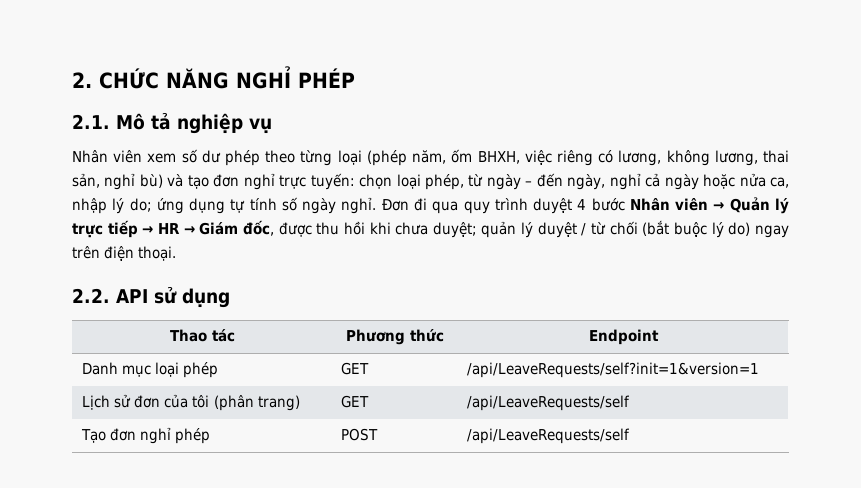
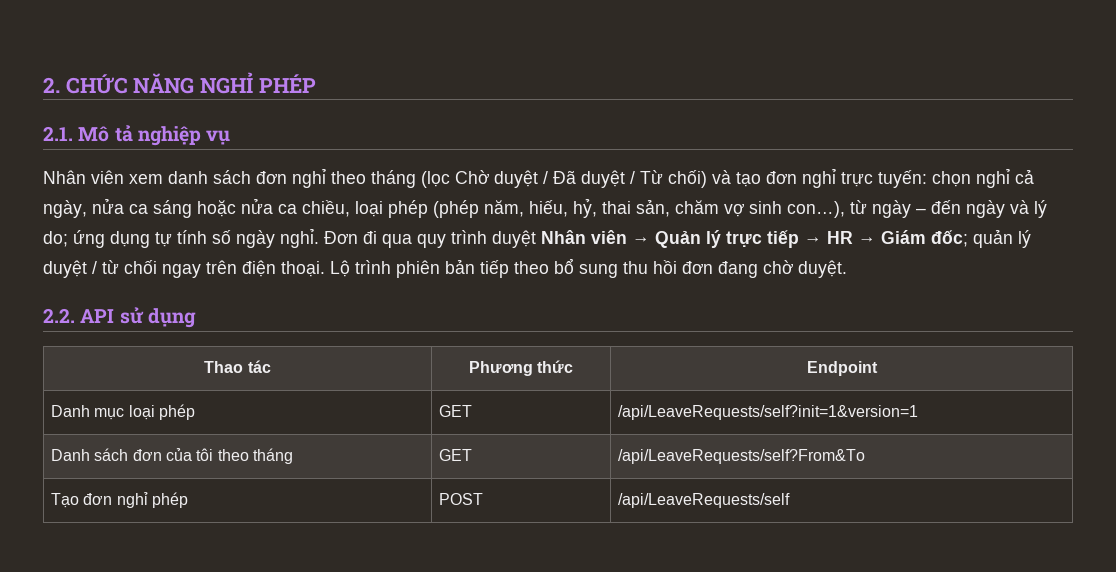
[181,149,790,166] [72,173,163,190] số dư phép theo từng loại (phép năm, ốm BHXH, việc riêng có lương, không lương, thai sản, nghỉ bù) -> [168,168,707,188] danh sách đơn nghỉ theo tháng (lọc Chờ duyệt / Đã duyệt / Từ chối)
[396,173,790,190] [72,198,107,214] loại phép, từ ngày – đến ngày, nghỉ cả ngày hoặc nửa ca, nhập -> [976,168,1034,188] [43,198,1029,218] nghỉ cả ngày, nửa ca sáng hoặc nửa ca chiều, loại phép (phép năm, hiếu, hỷ, thai sản, chăm vợ sinh con…), từ ngày – đến ngày và
[577,198,625,211] 4 bước -> (536, 239) none
[242,220,477,238] đốc, được thu hồi khi chưa duyệt; -> [931,230,968,247] đốc;
[642,220,751,238] (bắt buộc lý do) -> (157, 267) none
(177, 253) none -> [330,258,847,278] Lộ trình phiên bản tiếp theo bổ sung thu hồi đơn đang chờ duyệt.
[82,394,132,410] Lịch sử -> [51,448,129,461] Danh sách
[213,395,300,411] [341,395,370,408] [467,395,631,411] (phân trang) | GET | /api/LeaveRequests/self -> [217,448,294,464] [439,449,473,461] [618,449,866,464] theo tháng | GET | /api/LeaveRequests/self?From&To

